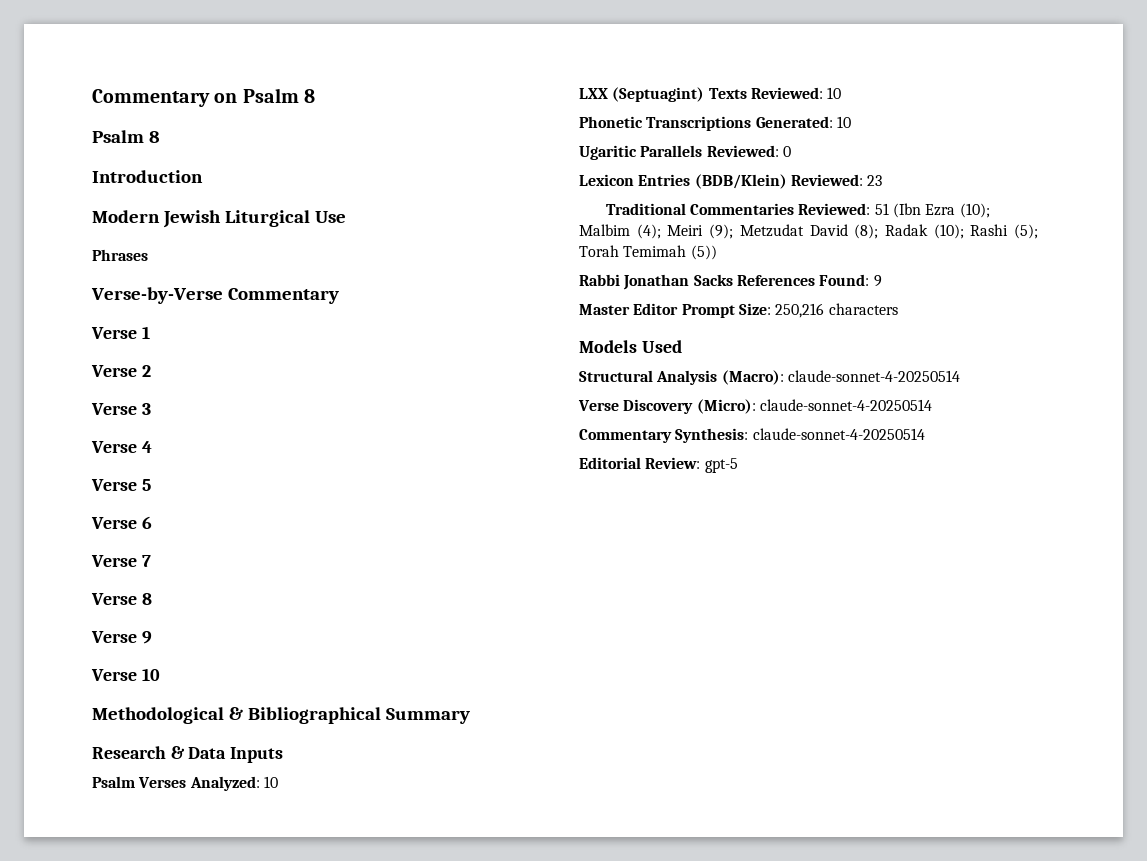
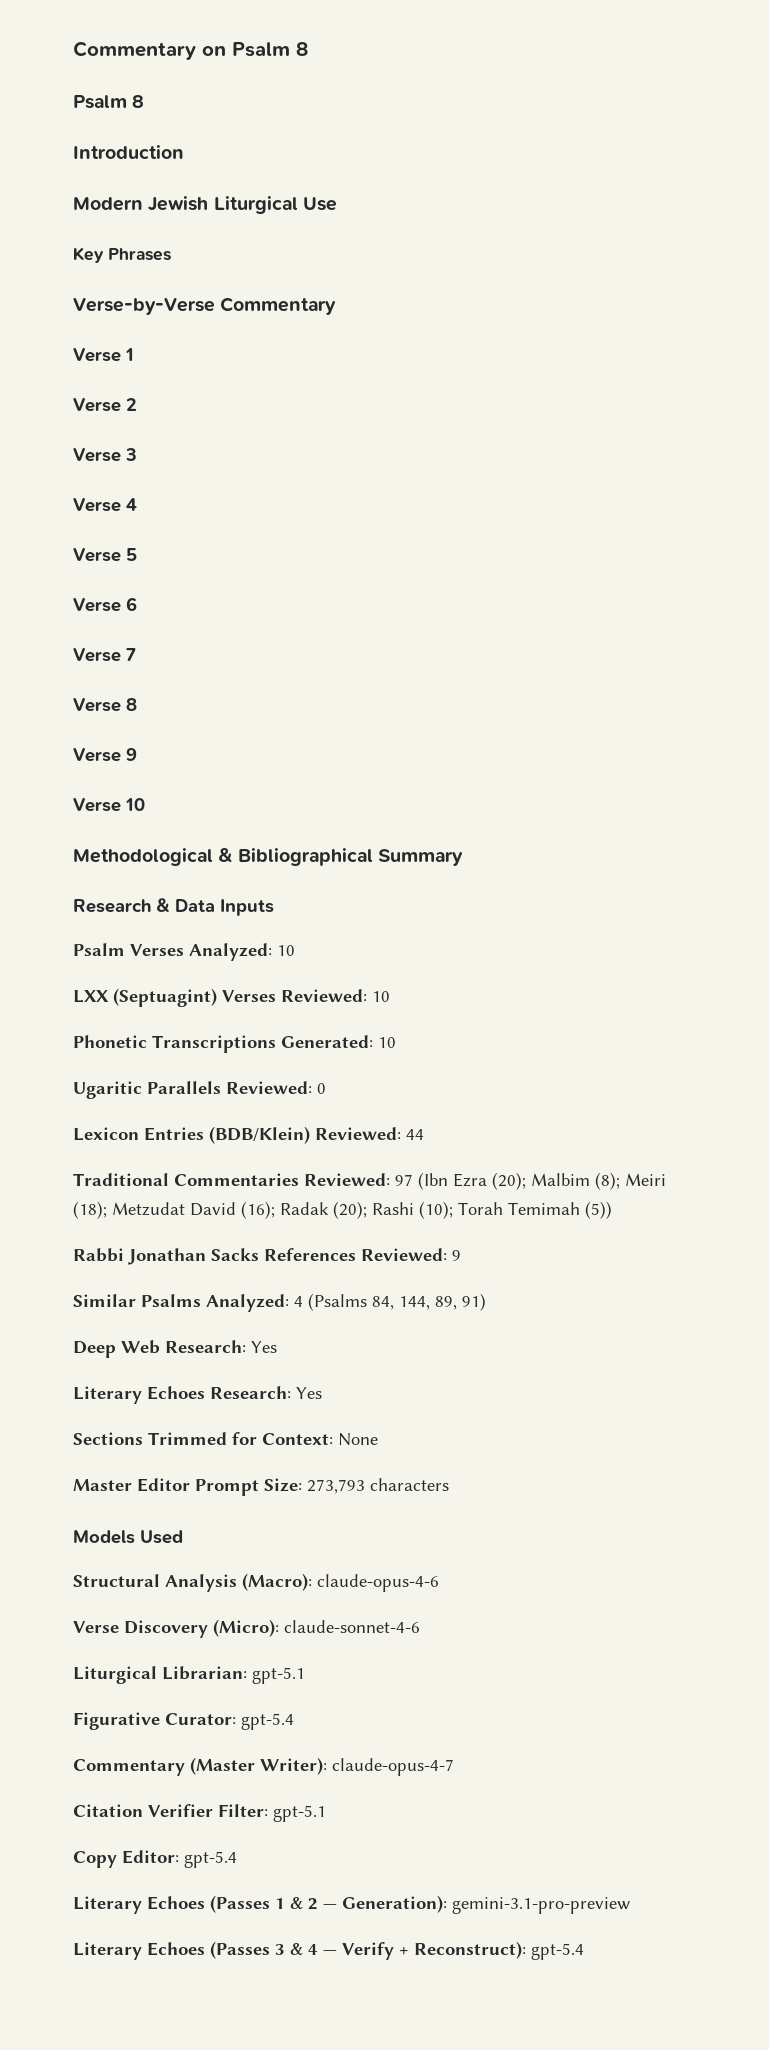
(346, 217) none -> [73,247,104,263] Key
[708,88,747,99] Texts -> [222,990,276,1002] Verses
[867,175,883,186] 23 -> [406,1129,424,1140] 44
[874,203,889,215] 51 -> [395,1174,413,1186] 97
[959,203,990,218] [579,224,1038,239] (10); Malbim (4); Meiri (9); Metzudat David (8); Radak (10); Rashi (5); -> [492,1172,666,1190] [73,1201,453,1219] (20); Malbim (8); Meiri (18); Metzudat David (16); Radak (20); Rashi (10);
[819,274,882,287] Found: 9 -> [361,1248,461,1261] [73,1293,486,1312] [73,1340,277,1358] [73,1386,322,1404] [73,1432,378,1446] Reviewed: 9 // Similar Psalms Analyzed: 4 (Psalms 84, 144, 89, 91) // Deep Web Research: Yes // Literary Echoes Research: Yes // Sections Trimmed for Context: None
[775,303,825,318] 250,216 -> [307,1479,365,1494] 273,793
[787,370,960,382] claude-sonnet-4-20250514 -> [317,1574,439,1592] claude-opus-4-6
[759,399,932,411] [579,428,925,443] [579,457,738,473] claude-sonnet-4-20250514 // Commentary Synthesis: claude-sonnet-4-20250514 // Editorial Review: gpt-5 -> [284,1620,420,1633] [73,1666,305,1684] [73,1712,294,1730] [73,1757,454,1776] [73,1804,326,1822] [73,1850,237,1868] [73,1895,630,1914] [73,1941,584,1960] claude-sonnet-4-6 // Liturgical Librarian: gpt-5.1 // Figurative Curator: gpt-5.4 // Commentary (Master Writer): claude-opus-4-7 // Citation Verifier Filter: gpt-5.1 // Copy Editor: gpt-5.4 // Literary Echoes (Passes 1 & 2 — Generation): gemini-3.1-pro-preview // Literary Echoes (Passes 3 & 4 — Verify + Reconstruct): gpt-5.4

